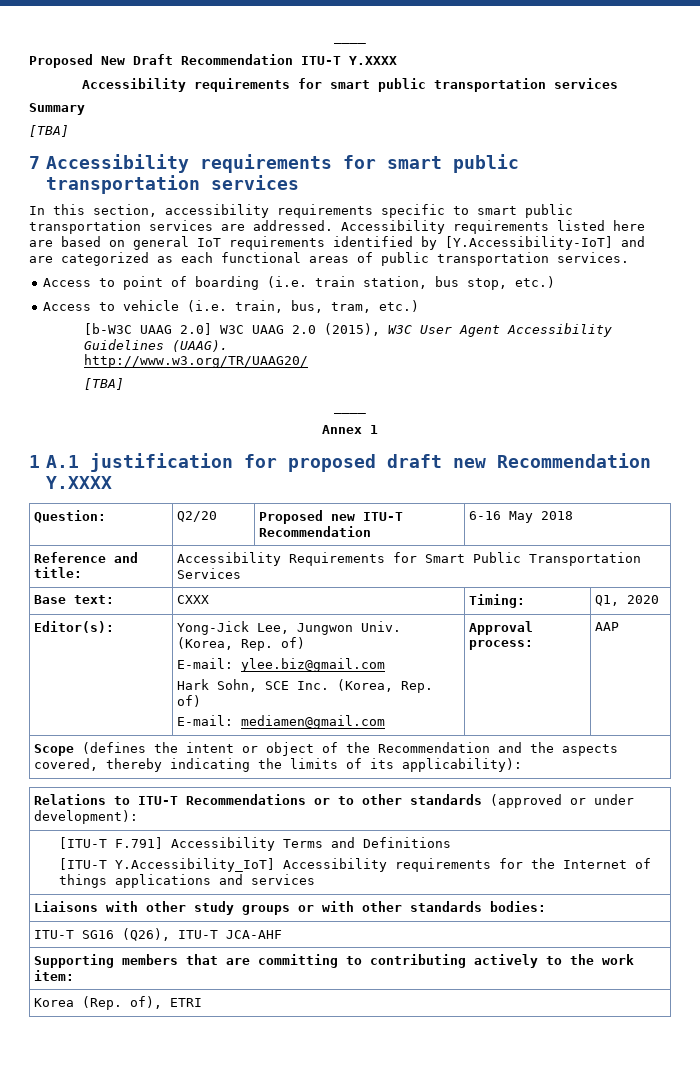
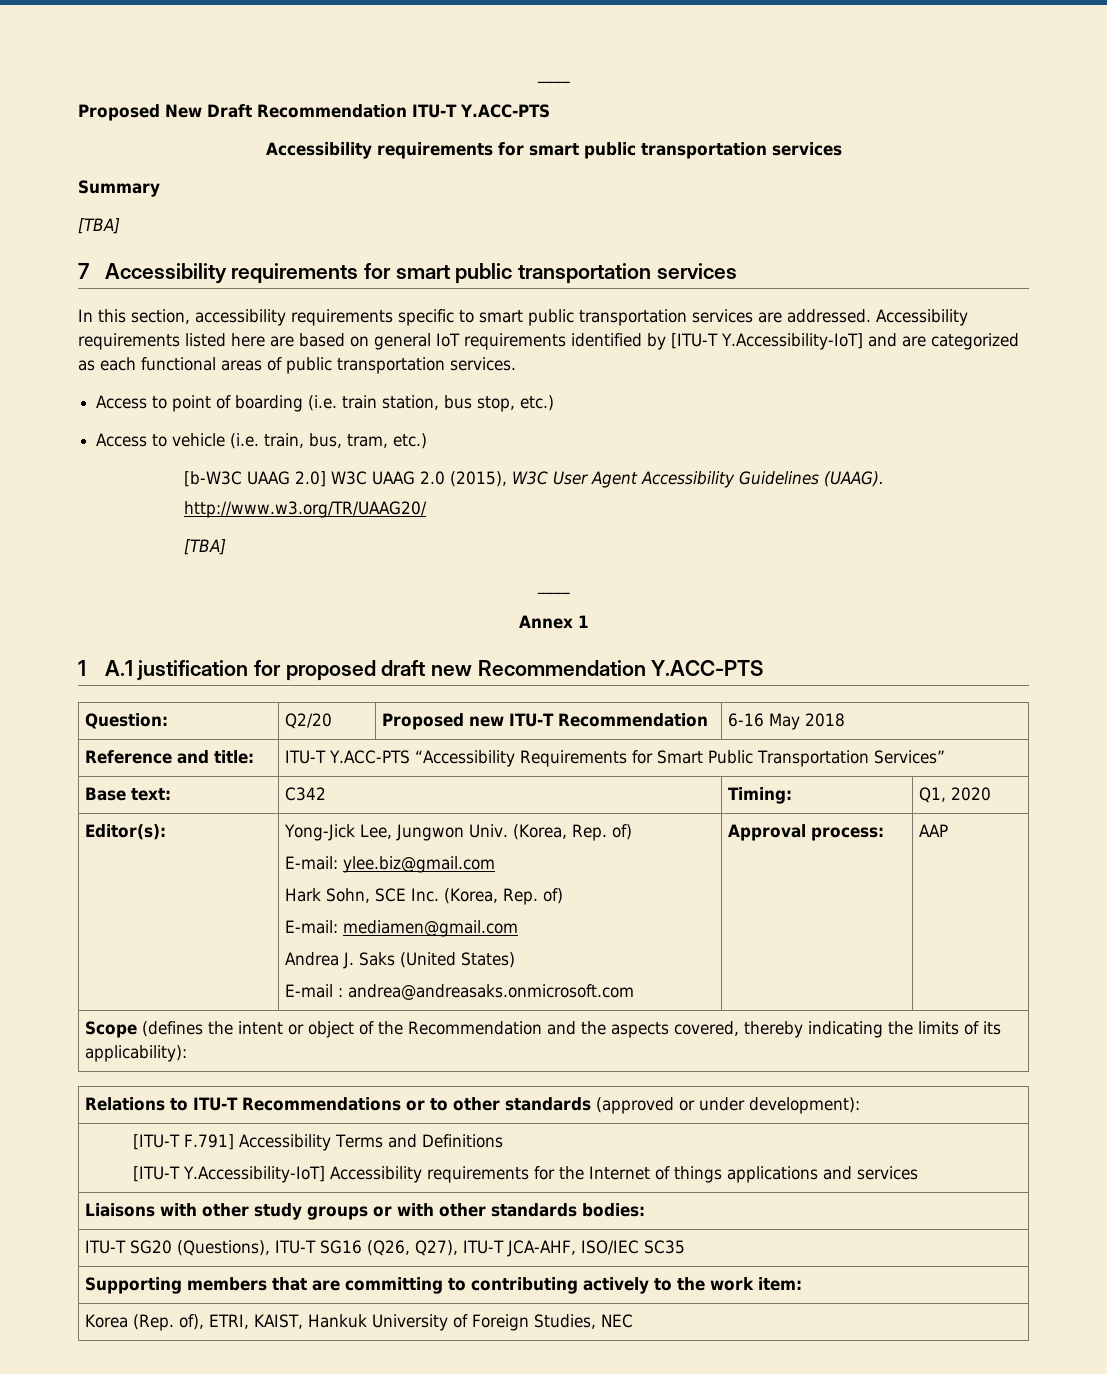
[349,56,397,65] Y.XXXX -> [459,104,550,118] Y.ACC-PTS
[445,236,613,250] [Y.Accessibility-IoT] -> [671,333,863,350] [ITU-T Y.Accessibility-IoT]
[46,476,113,489] Y.XXXX -> [651,660,764,676] Y.ACC-PTS
[177,552,282,566] Accessibility -> [284,750,515,767] ITU-T Y.ACC-PTS “Accessibility
[177,568,242,579] Services -> [873,750,945,764] Services”
[177,595,210,604] CXXX -> [284,787,326,801] C342
(386, 722) none -> [284,952,515,969] [284,984,634,1000] // Andrea J. Saks (United States) // E-mail : andrea@andreasaks.onmicrosoft.com
[115,858,276,872] Y.Accessibility_IoT] -> [182,1166,325,1183] Y.Accessibility-IoT]
[82,928,283,941] SG16 (Q26), ITU-T JCA-AHF -> [129,1240,685,1257] SG20 (Questions), ITU-T SG16 (Q26, Q27), ITU-T JCA-AHF, ISO/IEC SC35
[170,998,203,1007] ETRI -> [208,1314,633,1331] ETRI, KAIST, Hankuk University of Foreign Studies, NEC

